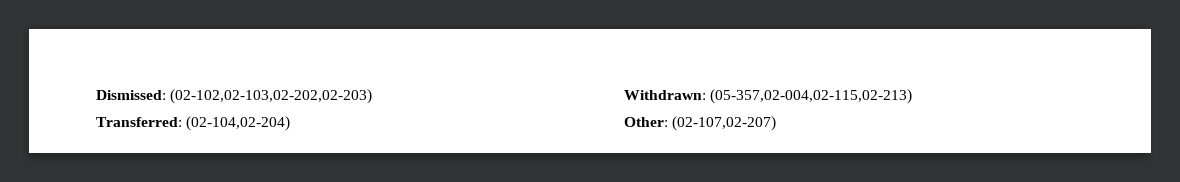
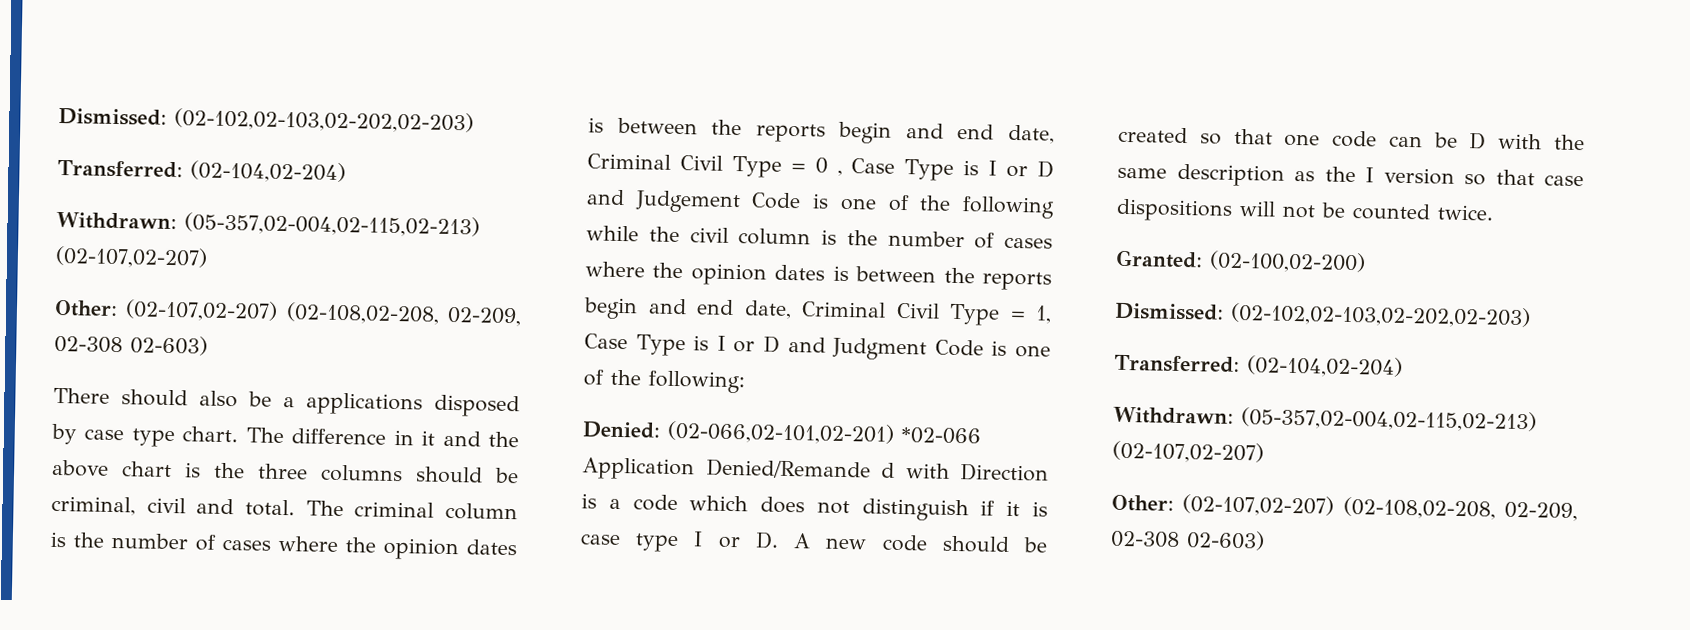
[96,89,373,104] [96,116,291,131] [624,89,913,104] [624,116,777,131] Dismissed: (02-102,02-103,02-202,02-203) // Transferred: (02-104,02-204) // Withdrawn: (05-357,02-004,02-115,02-213) // Other: (02-107,02-207) -> [58,107,474,134] [57,159,346,184] [56,211,480,238] [55,245,208,269] [54,299,522,327] [54,335,208,356] [53,387,520,418] [51,423,520,448] [52,459,519,484] [51,495,518,521] [50,531,517,561] [588,117,1055,144] [587,153,1054,181] [586,189,1055,219] [586,225,1053,249] [585,261,1052,291] [583,297,1052,326] [584,333,1051,361] [583,369,745,394] [582,420,982,445] [582,457,1049,482] [581,493,1048,522] [580,531,1048,553] [1118,126,1585,151] [1117,163,1584,187] [1116,198,1494,222] [1115,249,1366,274] [1114,302,1531,329] [1114,354,1403,378] [1113,406,1537,433] [1112,440,1264,464] [1111,494,1578,522] [1110,530,1265,551] Dismissed: (02-102,02-103,02-202,02-203) // Transferred: (02-104,02-204) // Withdrawn: (05-357,02-004,02-115,02-213) (02-107,02-207) // Other: (02-107,02-207) (02-108,02-208, 02-209, 02-308 02-603) // There should also be a applications disposed by case type chart. The difference in it and the above chart is the three columns should be criminal, civil and total. The criminal column is the number of cases where the opinion dates is between the reports begin and end date, Criminal Civil Type = 0 , Case Type is I or D and Judgement Code is one of the following while the civil column is the number of cases where the opinion dates is between the reports begin and end date, Criminal Civil Type = 1, Case Type is I or D and Judgment Code is one of the following: // Denied: (02-066,02-101,02-201) *02-066 Application Denied/Remande d with Direction is a code which does not distinguish if it is case type I or D. A new code should be created so that one code can be D with the same description as the I version so that case dispositions will not be counted twice. // Granted: (02-100,02-200) // Dismissed: (02-102,02-103,02-202,02-203) // Transferred: (02-104,02-204) // Withdrawn: (05-357,02-004,02-115,02-213) (02-107,02-207) // Other: (02-107,02-207) (02-108,02-208, 02-209, 02-308 02-603)

